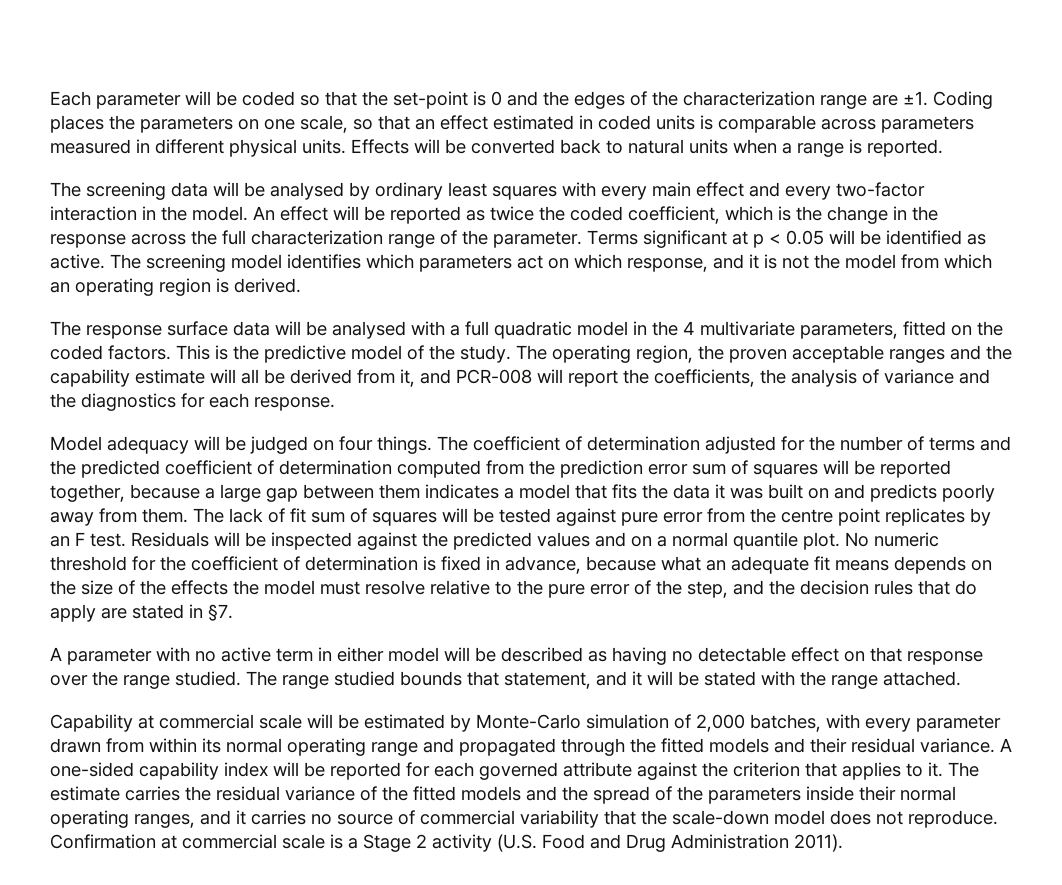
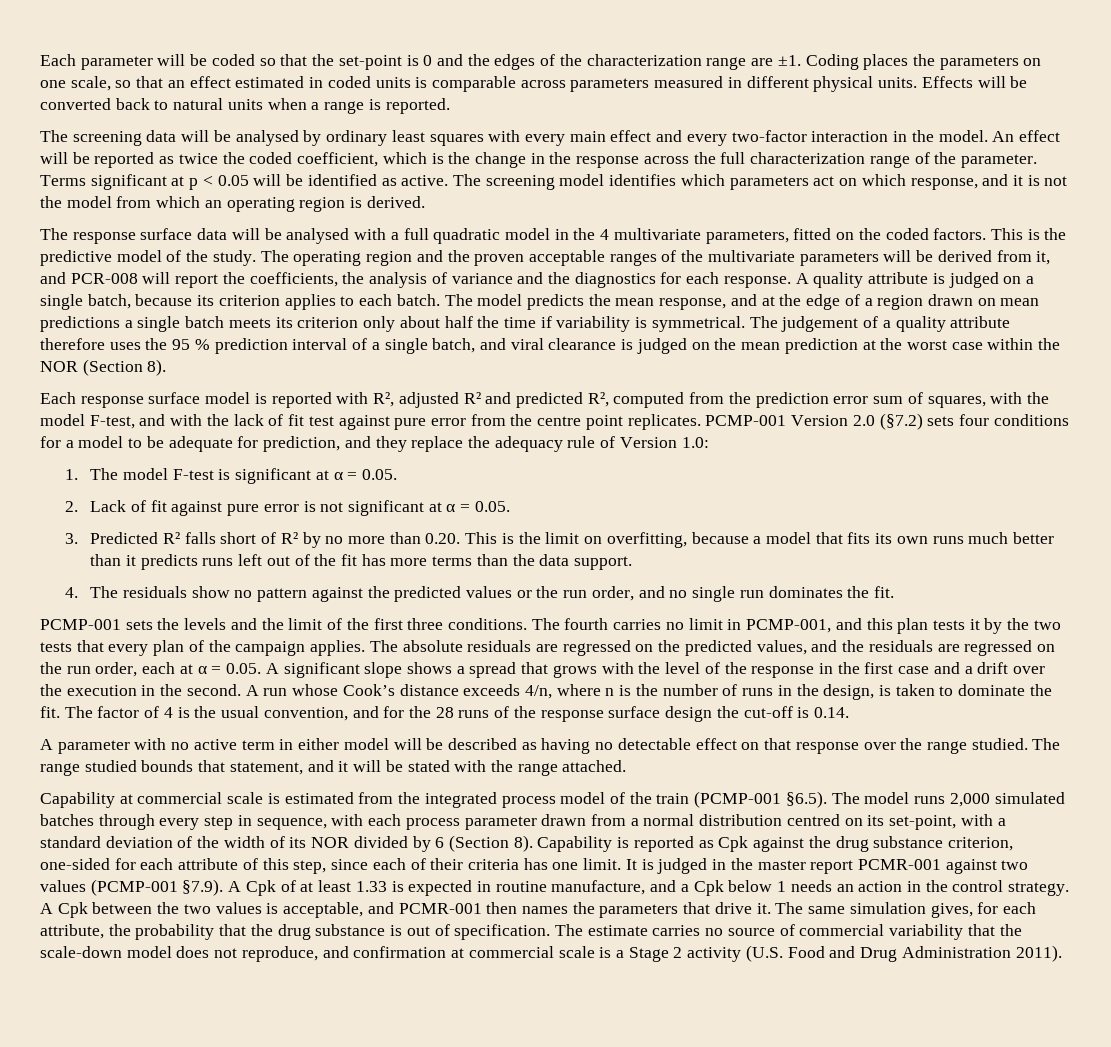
[636,345,693,363] region, -> [366,250,443,266] region and
[950,345,1012,360] [50,369,259,387] and the capability estimate will all -> [661,250,912,266] of the multivariate parameters will
[50,436,1011,454] [50,460,392,478] // Model adequacy will be judged on four things. The coefficient of determination adjusted for the number of terms and the predicted coefficient of determination -> [795,272,1034,288] [40,294,1040,310] [40,316,1011,332] [40,338,1061,354] [40,359,167,376] [40,392,609,408] A quality attribute is judged on a single batch, because its criterion applies to each batch. The model predicts the mean response, and at the edge of a region drawn on mean predictions a single batch meets its criterion only about half the time if variability is symmetrical. The judgement of a quality attribute therefore uses the 95 % prediction interval of a single batch, and viral clearance is judged on the mean prediction at the worst case within the NOR (Section 8). // Each response surface model is reported with R², adjusted R² and predicted R²,
[753,460,951,478] [50,484,995,502] [50,508,551,526] squares will be reported together, because a large gap between them indicates a model that fits the data it was built on and predicts poorly away from them. The lack of fit sum of squares will be tested -> [927,392,1049,408] [40,414,334,429] squares, with the model F-test, and with the lack of fit test
[885,508,991,526] [50,532,939,550] [50,556,992,574] [50,580,977,598] [50,604,233,622] replicates by an F test. Residuals will be inspected against the predicted values and on a normal quantile plot. No numeric threshold for the coefficient of determination is fixed in advance, because what an adequate fit means depends on the size of the effects the model must resolve relative to the pure error of the step, and the decision rules that do apply are stated in §7. -> [627,413,1069,430] [40,436,709,452] [65,468,397,484] [65,500,510,516] [65,532,1055,548] [90,554,633,570] [65,586,894,602] [40,618,1061,634] [40,640,1055,656] [40,662,1046,678] [40,684,1052,700] [40,706,849,722] replicates. PCMP-001 Version 2.0 (§7.2) sets four conditions for a model to be adequate for prediction, and they replace the adequacy rule of Version 1.0: // 1. The model F-test is significant at α = 0.05. // 2. Lack of fit against pure error is not significant at α = 0.05. // 3. Predicted R² falls short of R² by no more than 0.20. This is the limit on overfitting, because a model that fits its own runs much better than it predicts runs left out of the fit has more terms than the data support. // 4. The residuals show no pattern against the predicted values or the run order, and no single run dominates the fit. // PCMP-001 sets the levels and the limit of the first three conditions. The fourth carries no limit in PCMP-001, and this plan tests it by the two tests that every plan of the campaign applies. The absolute residuals are regressed on the predicted values, and the residuals are regressed on the run order, each at α = 0.05. A significant slope shows a spread that grows with the level of the response in the first case and a drift over the execution in the second. A run whose Cook’s distance exceeds 4/n, where n is the number of runs in the design, is taken to dominate the fit. The factor of 4 is the usual convention, and for the 28 runs of the response surface design the cut-off is 0.14.
[307,714,1001,732] [50,738,1012,756] [50,762,979,780] [50,786,956,804] [50,810,246,828] will be estimated by Monte-Carlo simulation of 2,000 batches, with every parameter drawn from within its normal operating range and propagated through the fitted models and their residual variance. A one-sided capability index will be reported for each governed attribute against the criterion that applies to it. The estimate carries the residual variance of the fitted models and the spread of the parameters inside their normal operating ranges, and it -> [267,791,1065,808] [40,814,1006,830] [40,835,1013,852] [40,858,1029,874] [40,879,1070,896] [40,902,1036,918] [40,924,648,940] is estimated from the integrated process model of the train (PCMP-001 §6.5). The model runs 2,000 simulated batches through every step in sequence, with each process parameter drawn from a normal distribution centred on its set-point, with a standard deviation of the width of its NOR divided by 6 (Section 8). Capability is reported as Cpk against the drug substance criterion, one-sided for each attribute of this step, since each of their criteria has one limit. It is judged in the master report PCMR-001 against two values (PCMP-001 §7.9). A Cpk of at least 1.33 is expected in routine manufacture, and a Cpk below 1 needs an action in the control strategy. A Cpk between the two values is acceptable, and PCMR-001 then names the parameters that drive it. The same simulation gives, for each attribute, the probability that the drug substance is out of specification. The estimate
[908,810,998,828] [50,834,156,849] reproduce. Confirmation -> [241,946,447,962] reproduce, and confirmation

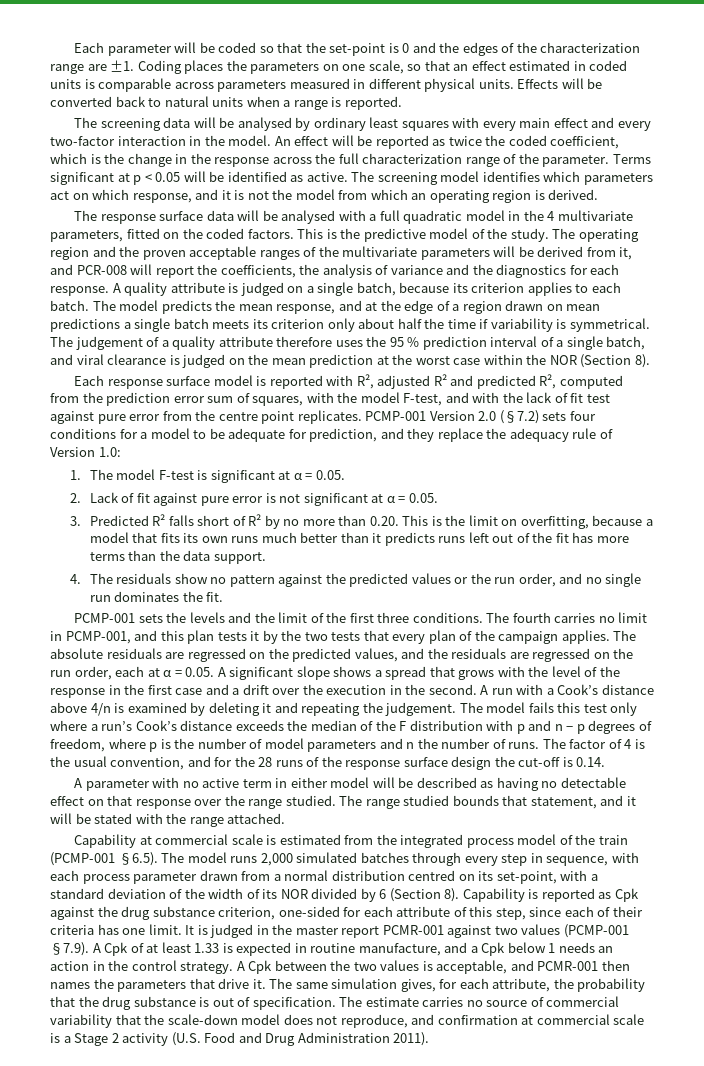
[292,684,1052,700] [40,706,60,718] whose Cook’s distance exceeds 4/n, where n is the number of runs in the design, is taken to dominate the fit. -> [516,684,654,695] [50,702,638,716] [50,720,652,734] [50,738,540,752] with a Cook’s distance above 4/n is examined by deleting it and repeating the judgement. The model fails this test only where a run’s Cook’s distance exceeds the median of the F distribution with p and n − p degrees of freedom, where p is the number of model parameters and n the number of runs.

